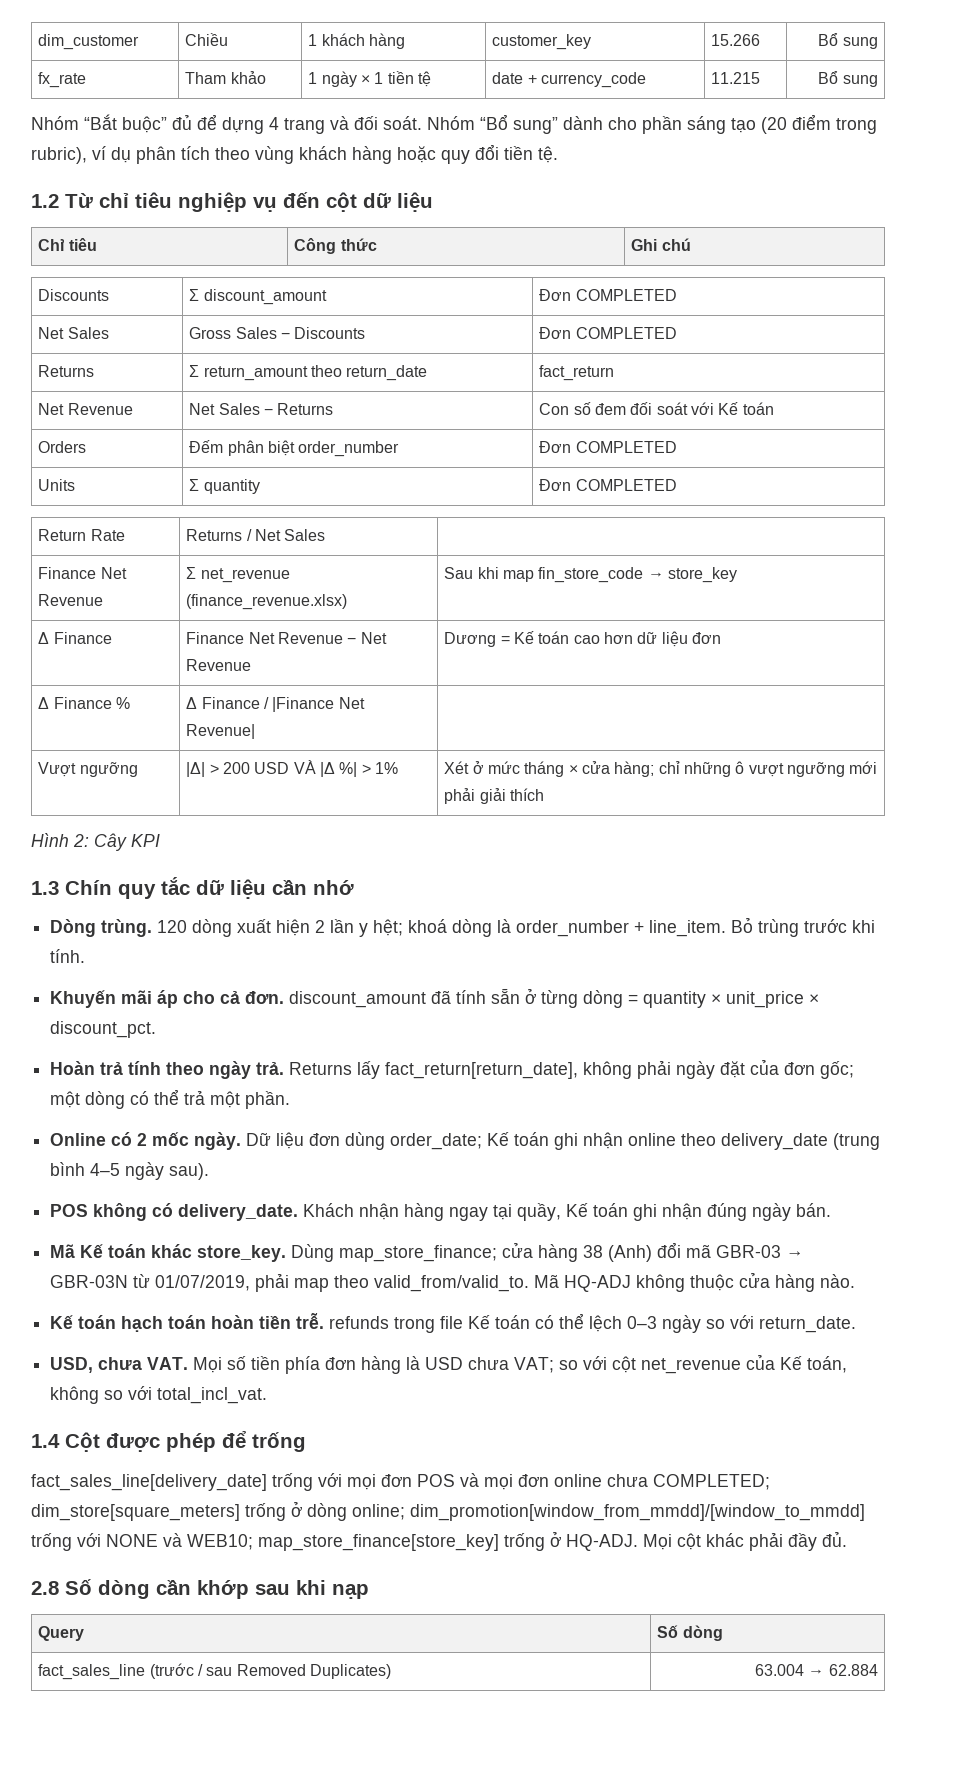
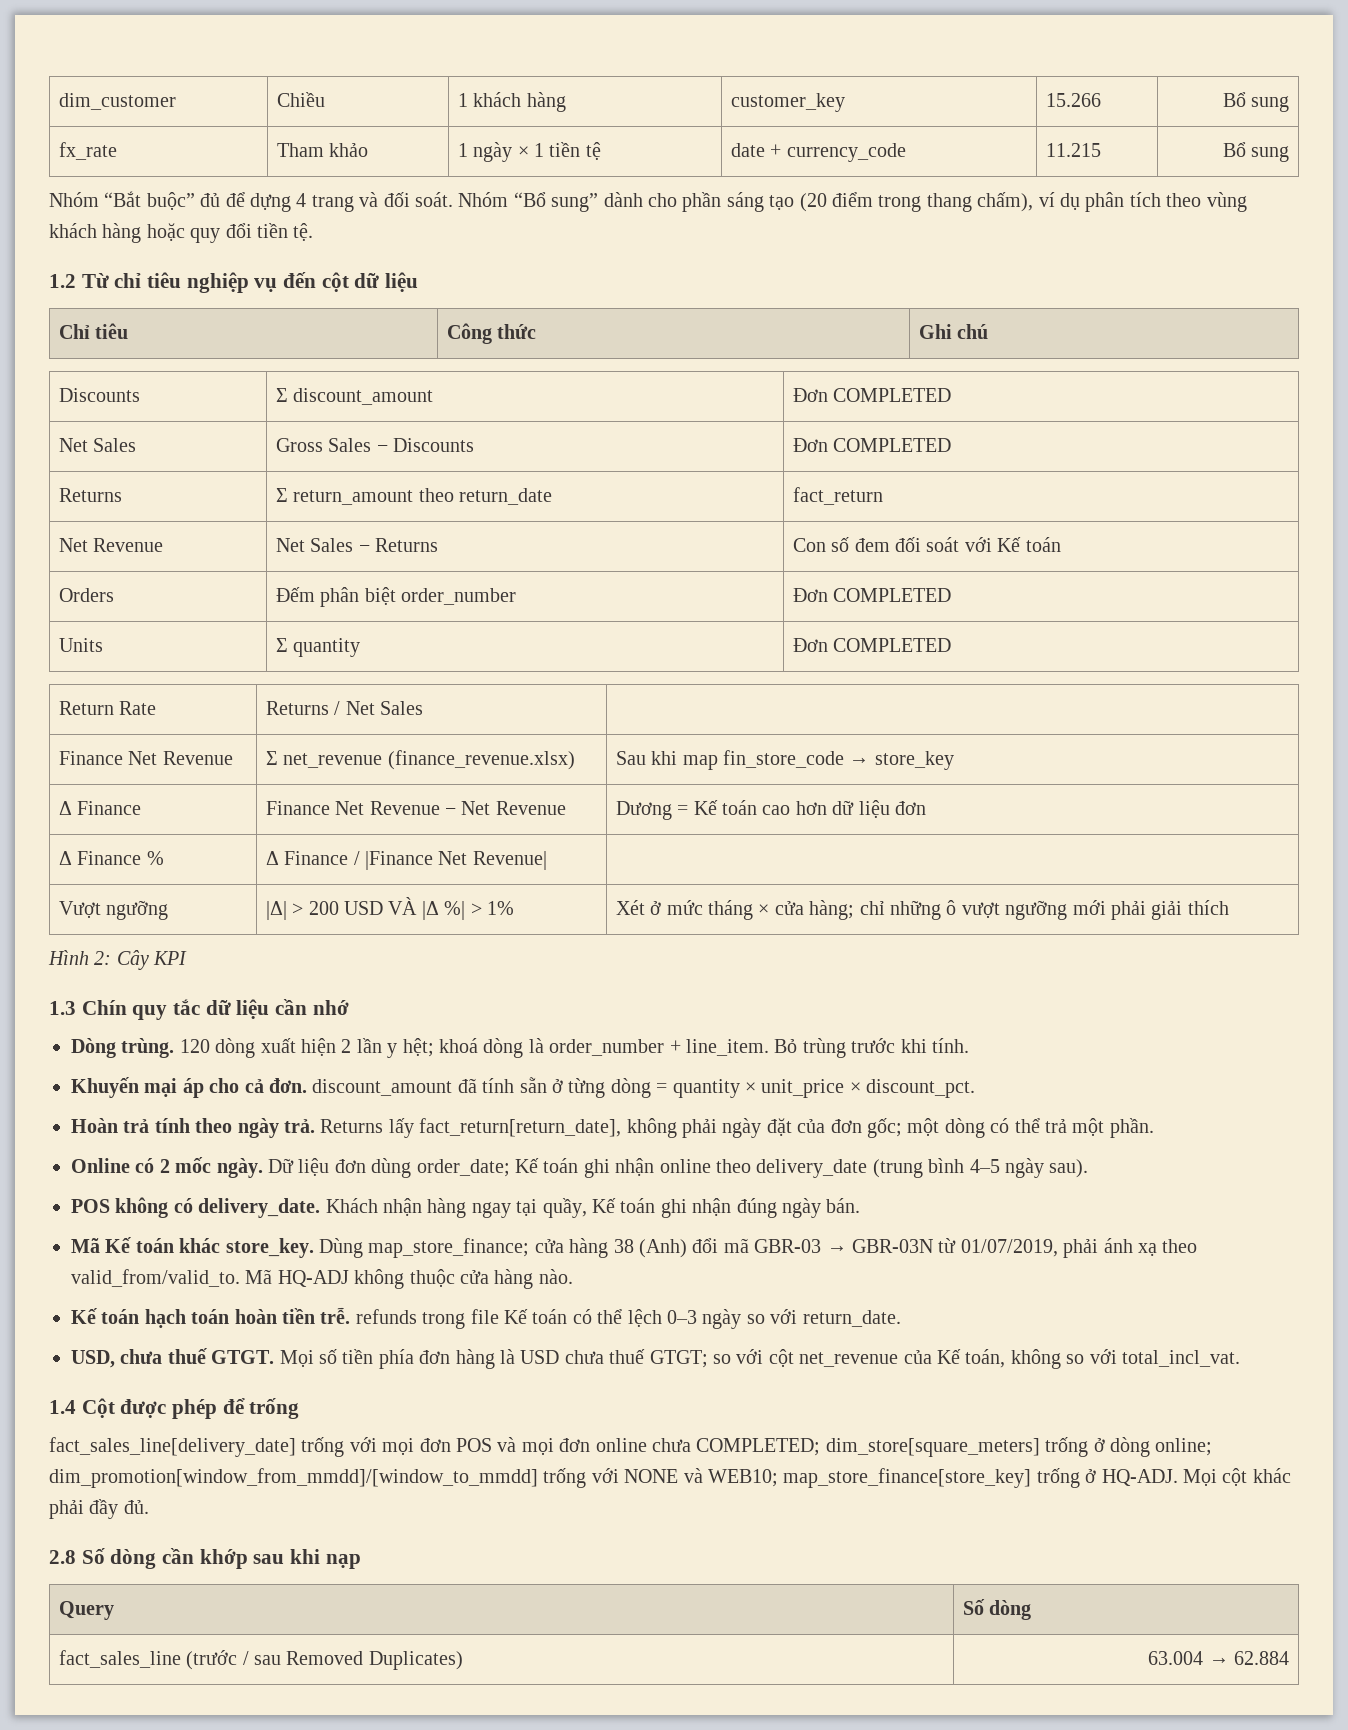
[31,147,87,164] rubric), -> [926,192,1034,212] thang chấm),
[121,990,153,1004] mãi -> [144,1078,178,1097] mại
[294,1278,330,1292] map -> [1103,1238,1157,1256] ánh xạ
[147,1357,189,1370] VAT. -> [167,1348,275,1364] thuế GTGT.
[514,1357,555,1373] VAT; -> [609,1349,708,1368] thuế GTGT;

